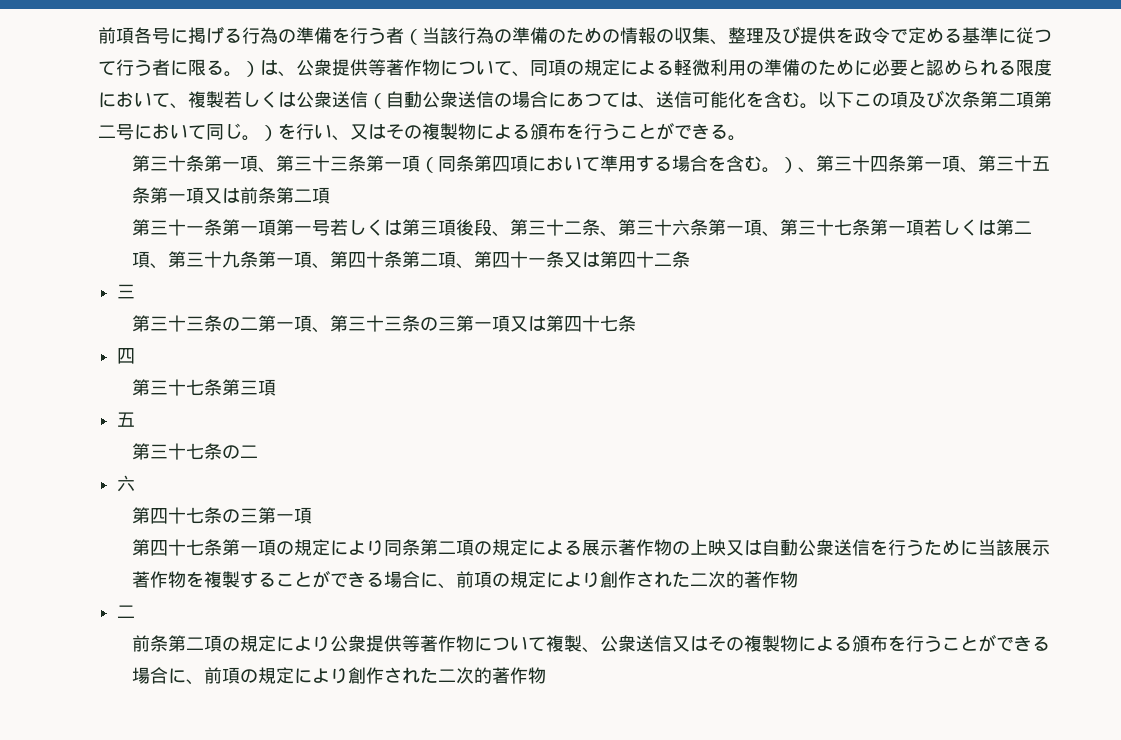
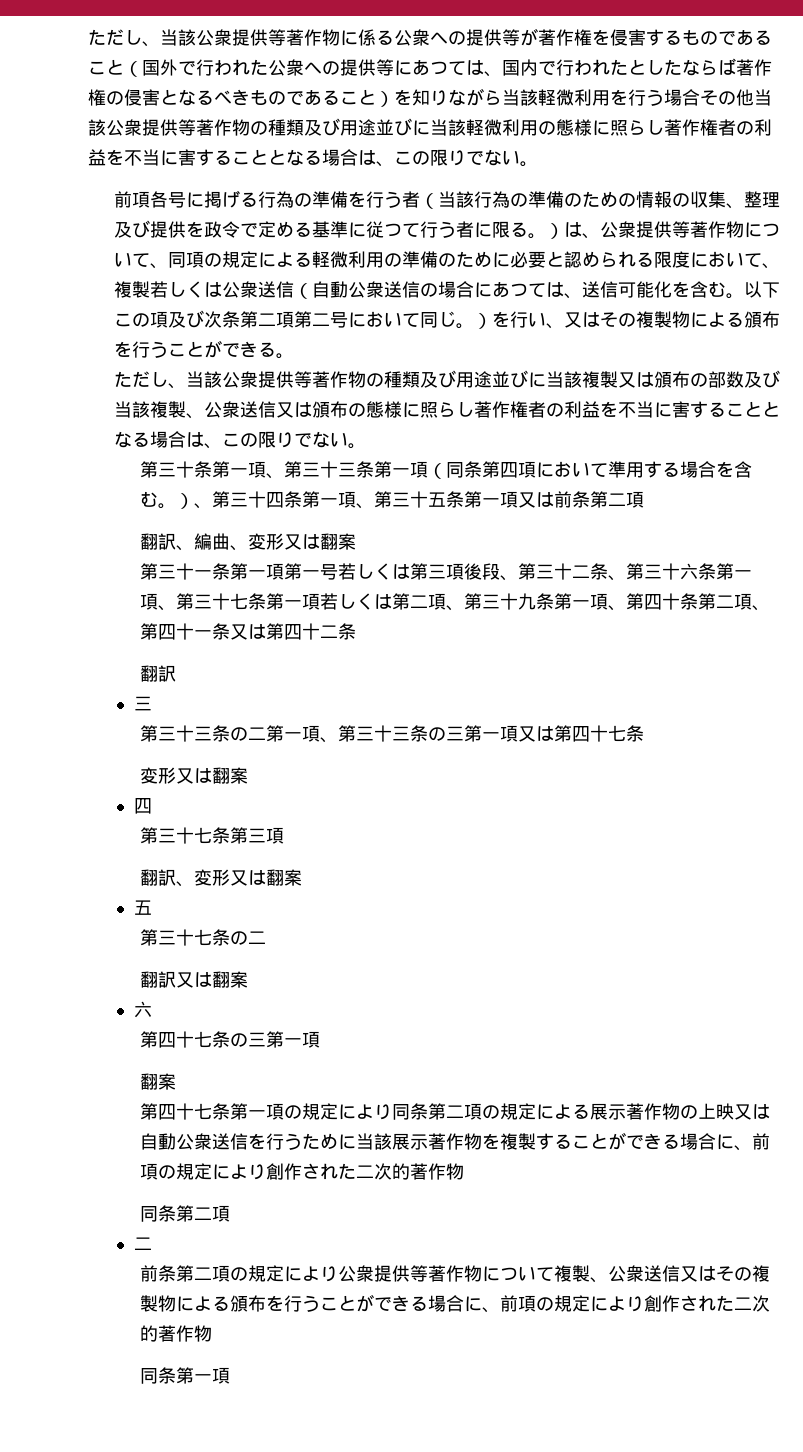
(97, 35) none -> [88,28,772,47] [88,58,772,77] [88,88,772,107] [88,118,772,136] [88,149,538,167] ただし、当該公衆提供等著作物に係る公衆への提供等が著作権を侵害するものであること（国外で行われた公衆への提供等にあつては、国内で行われたとしたならば著作権の侵害となるべきものであること）を知りながら当該軽微利用を行う場合その他当該公衆提供等著作物の種類及び用途並びに当該軽微利用の態様に照らし著作権者の利益を不当に害することとなる場合は、この限りでない。 //
(746, 138) none -> [113,370,780,389] [113,401,780,419] [113,431,366,449] // ただし、当該公衆提供等著作物の種類及び用途並びに当該複製又は頒布の部数及び当該複製、公衆送信又は頒布の態様に照らし著作権者の利益を不当に害することとなる場合は、この限りでない。
(330, 195) none -> [139,533,356,551] // 翻訳、編曲、変形又は翻案
(690, 259) none -> [139,665,176,682] // 翻訳
(636, 323) none -> [139,767,248,784] // 変形又は翻案
(276, 387) none -> [139,869,302,887] // 翻訳、変形又は翻案
(258, 451) none -> [139,971,248,988] // 翻訳又は翻案
(312, 515) none -> [139,1073,176,1090] // 翻案
(798, 579) none -> [139,1205,230,1222] // 同条第二項
(546, 675) none -> [139,1367,230,1384] // 同条第一項

